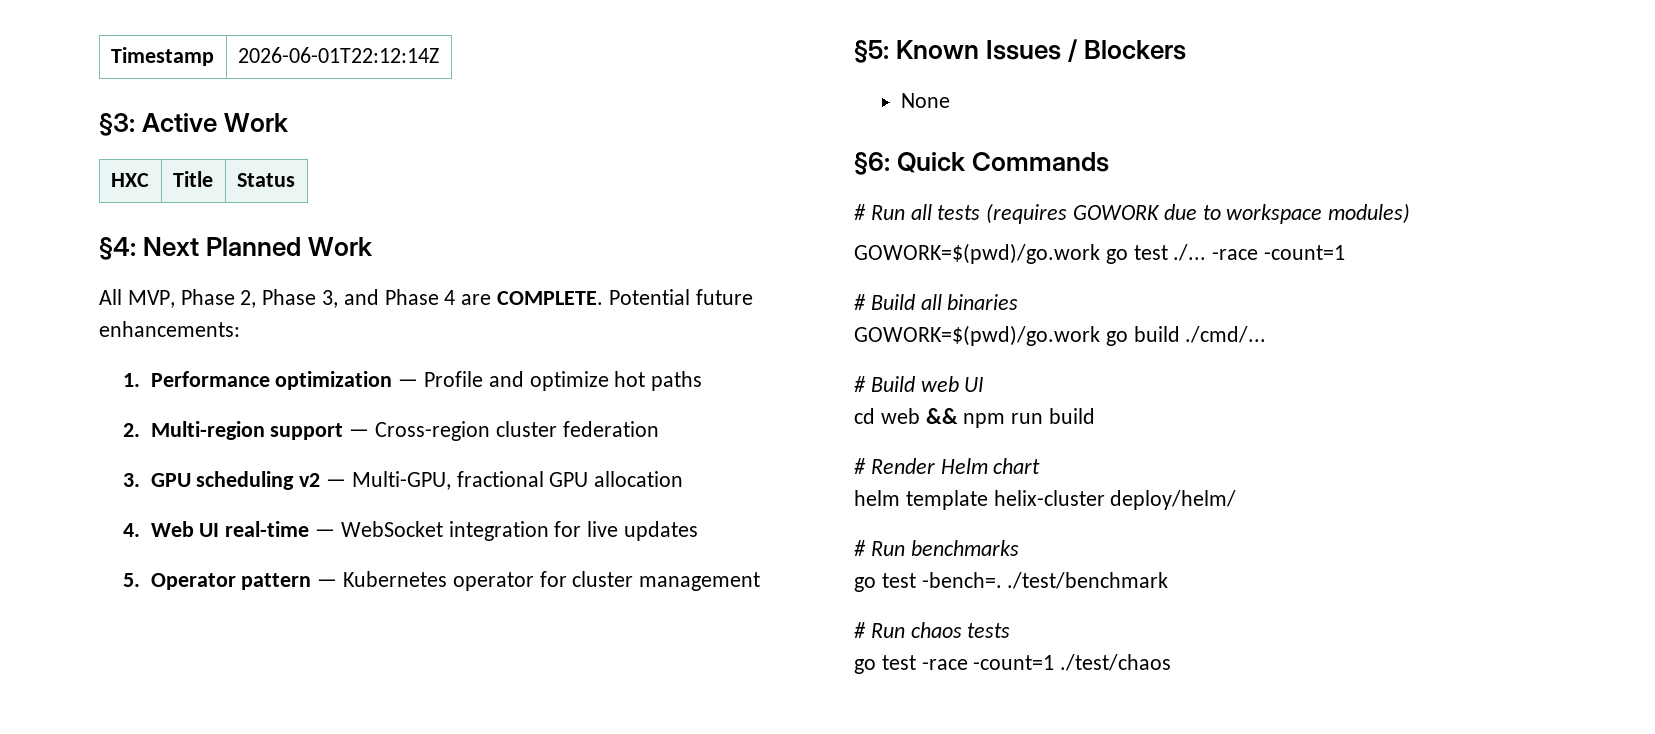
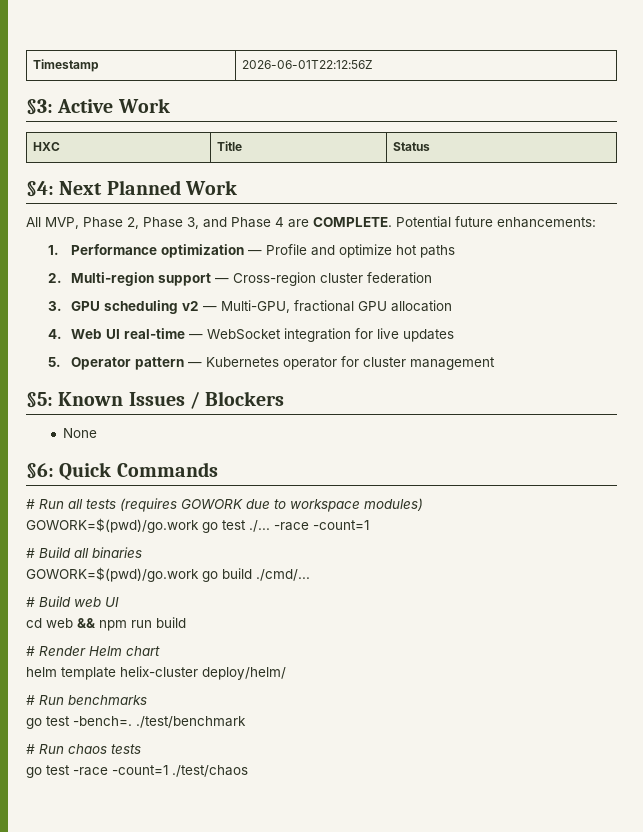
[237,47,439,63] 2026-06-01T22:12:14Z -> [241,60,373,69] 2026-06-01T22:12:56Z

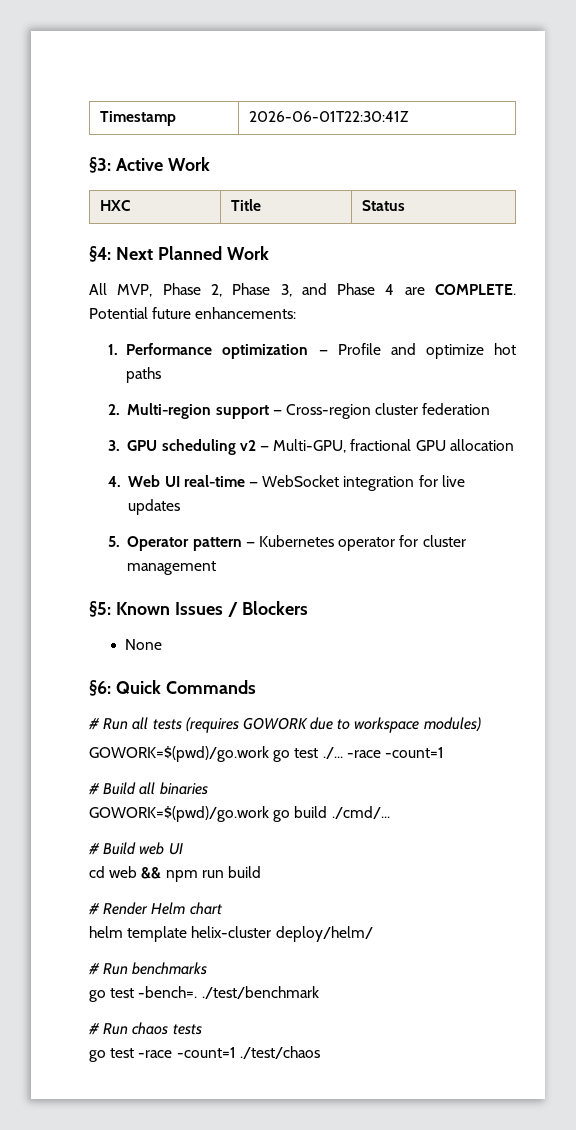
[241,60,373,69] 2026-06-01T22:12:56Z -> [249,111,410,122] 2026-06-01T22:30:41Z

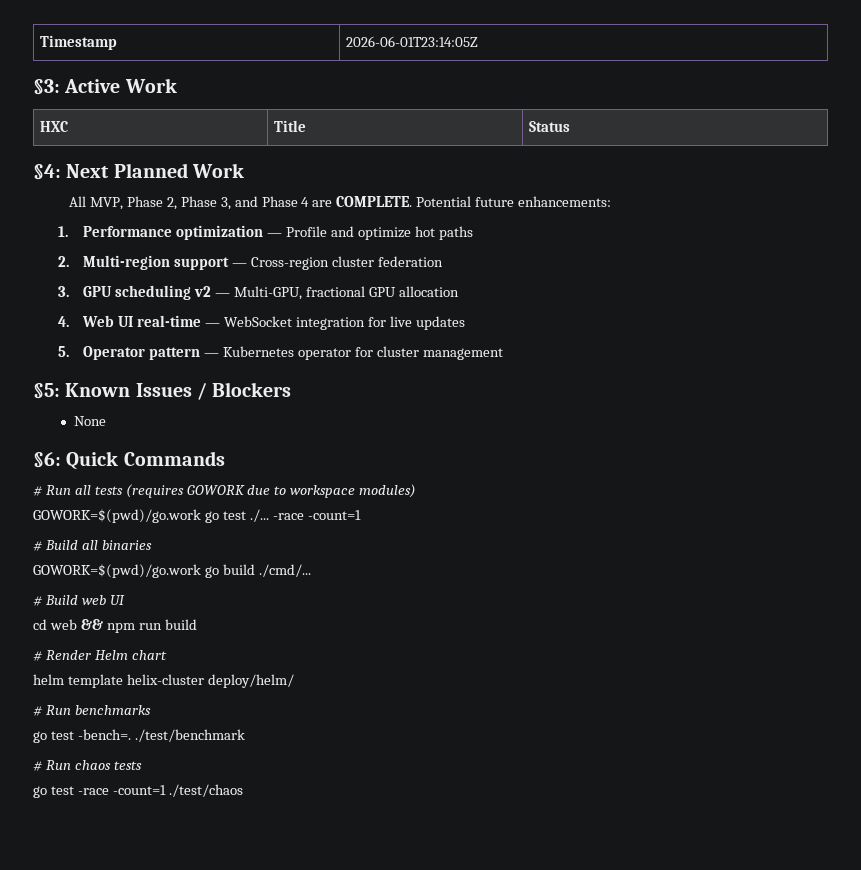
[249,111,410,122] 2026-06-01T22:30:41Z -> [346,36,479,47] 2026-06-01T23:14:05Z

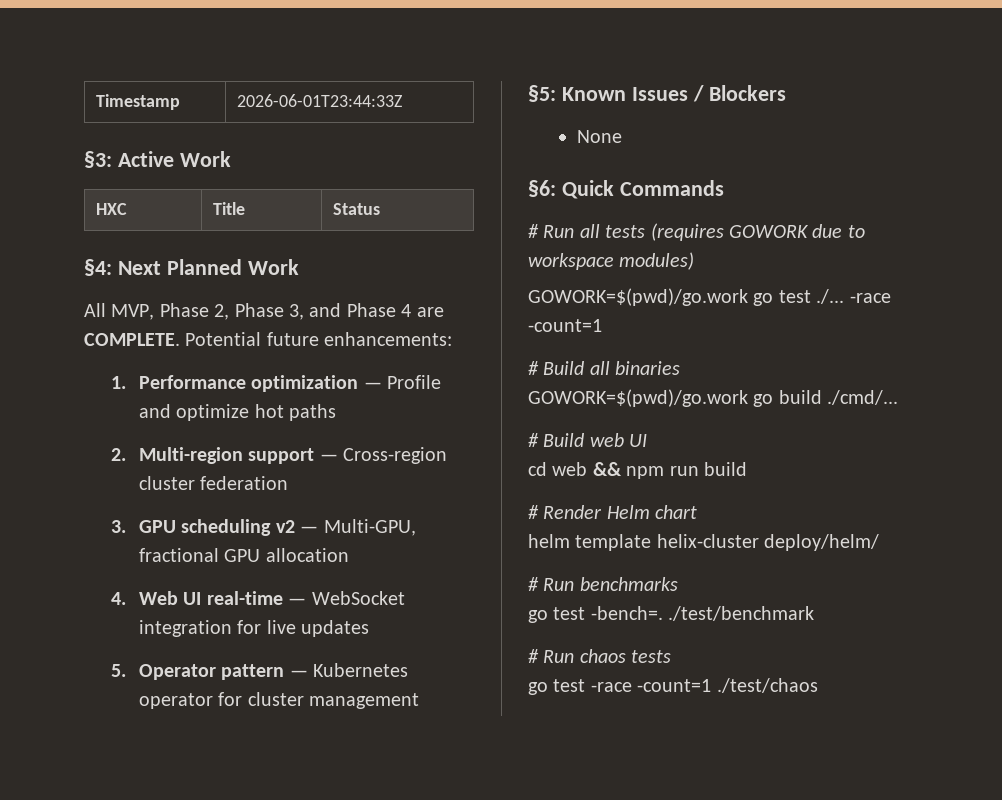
[346,36,479,47] 2026-06-01T23:14:05Z -> [236,94,402,107] 2026-06-01T23:44:33Z

